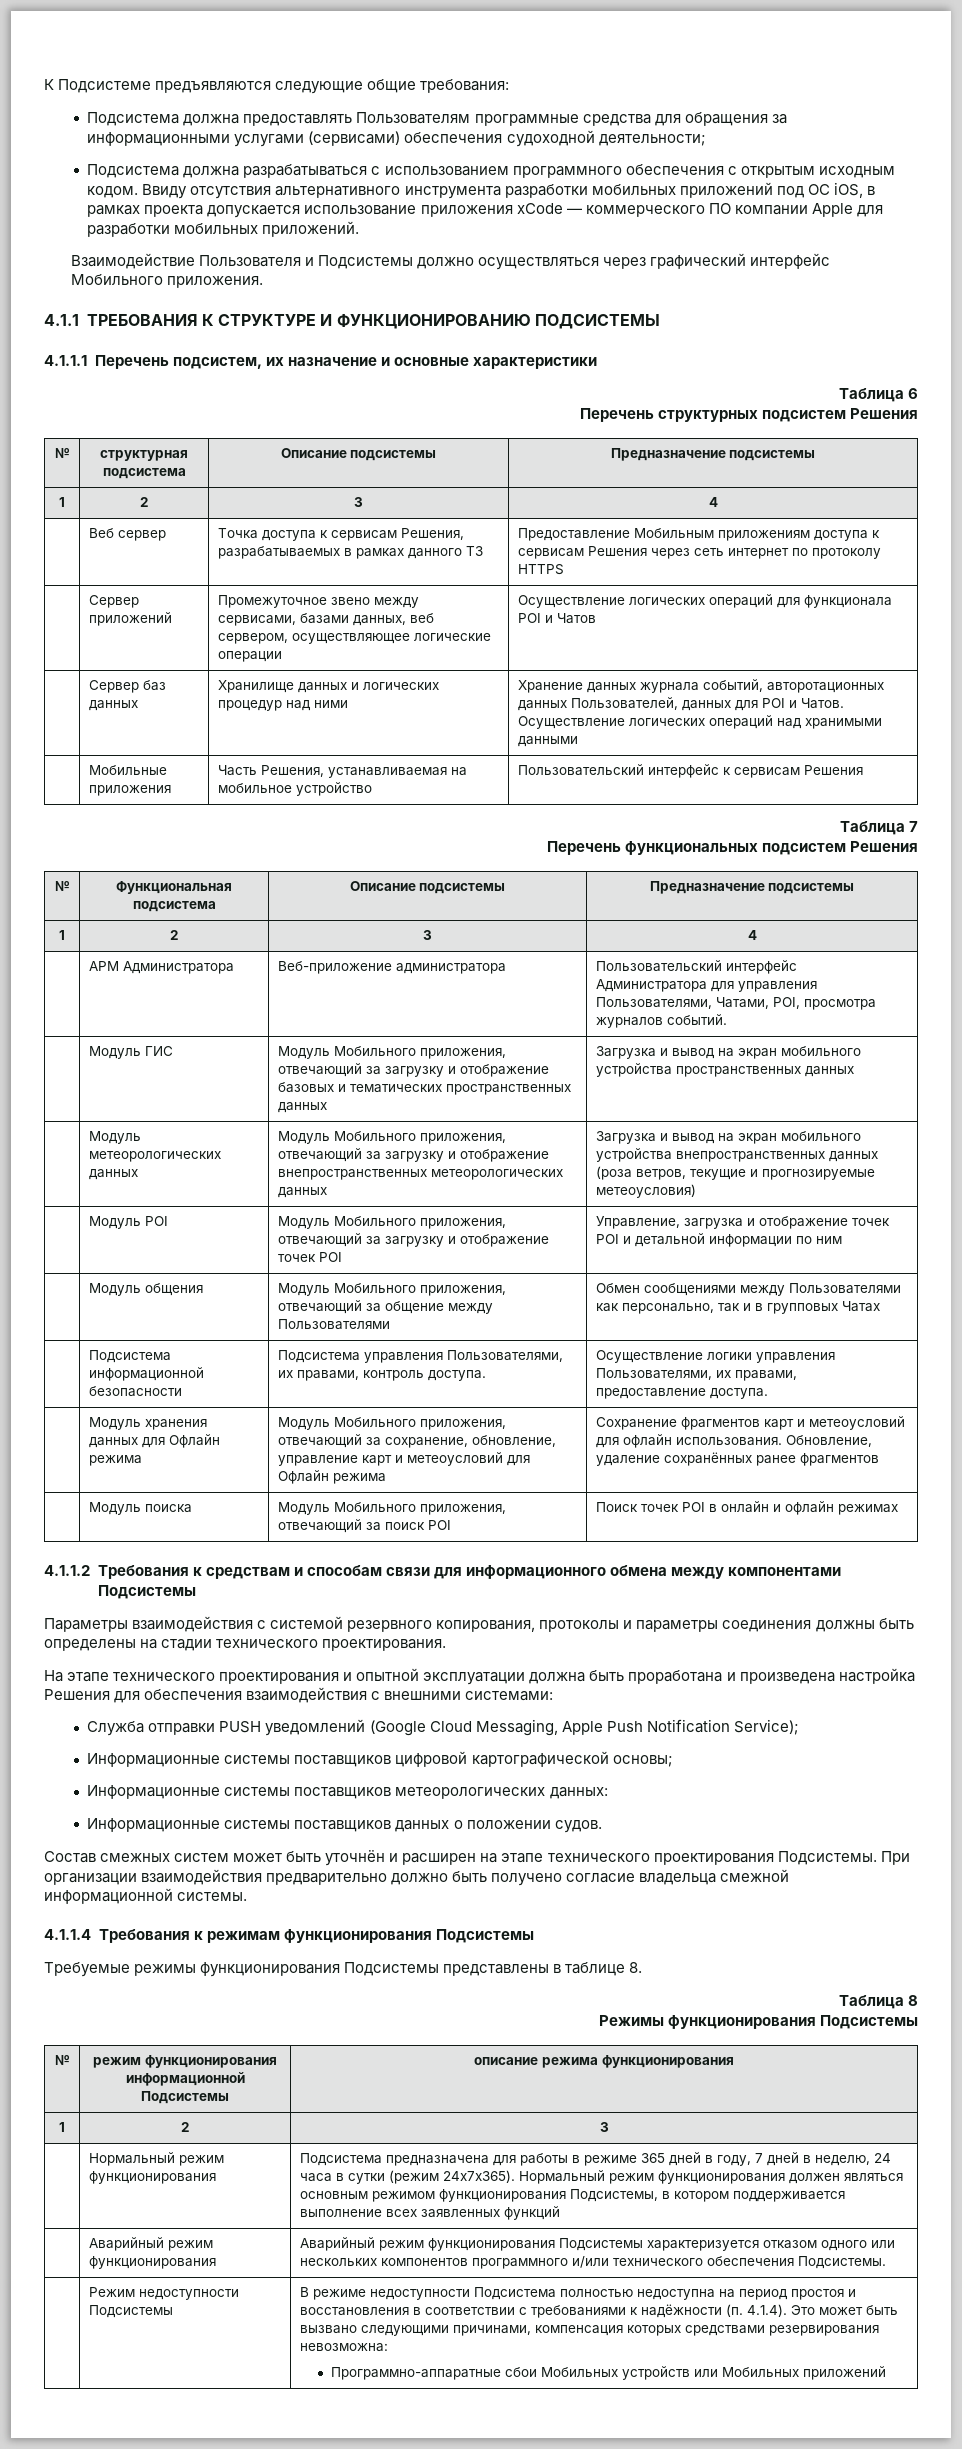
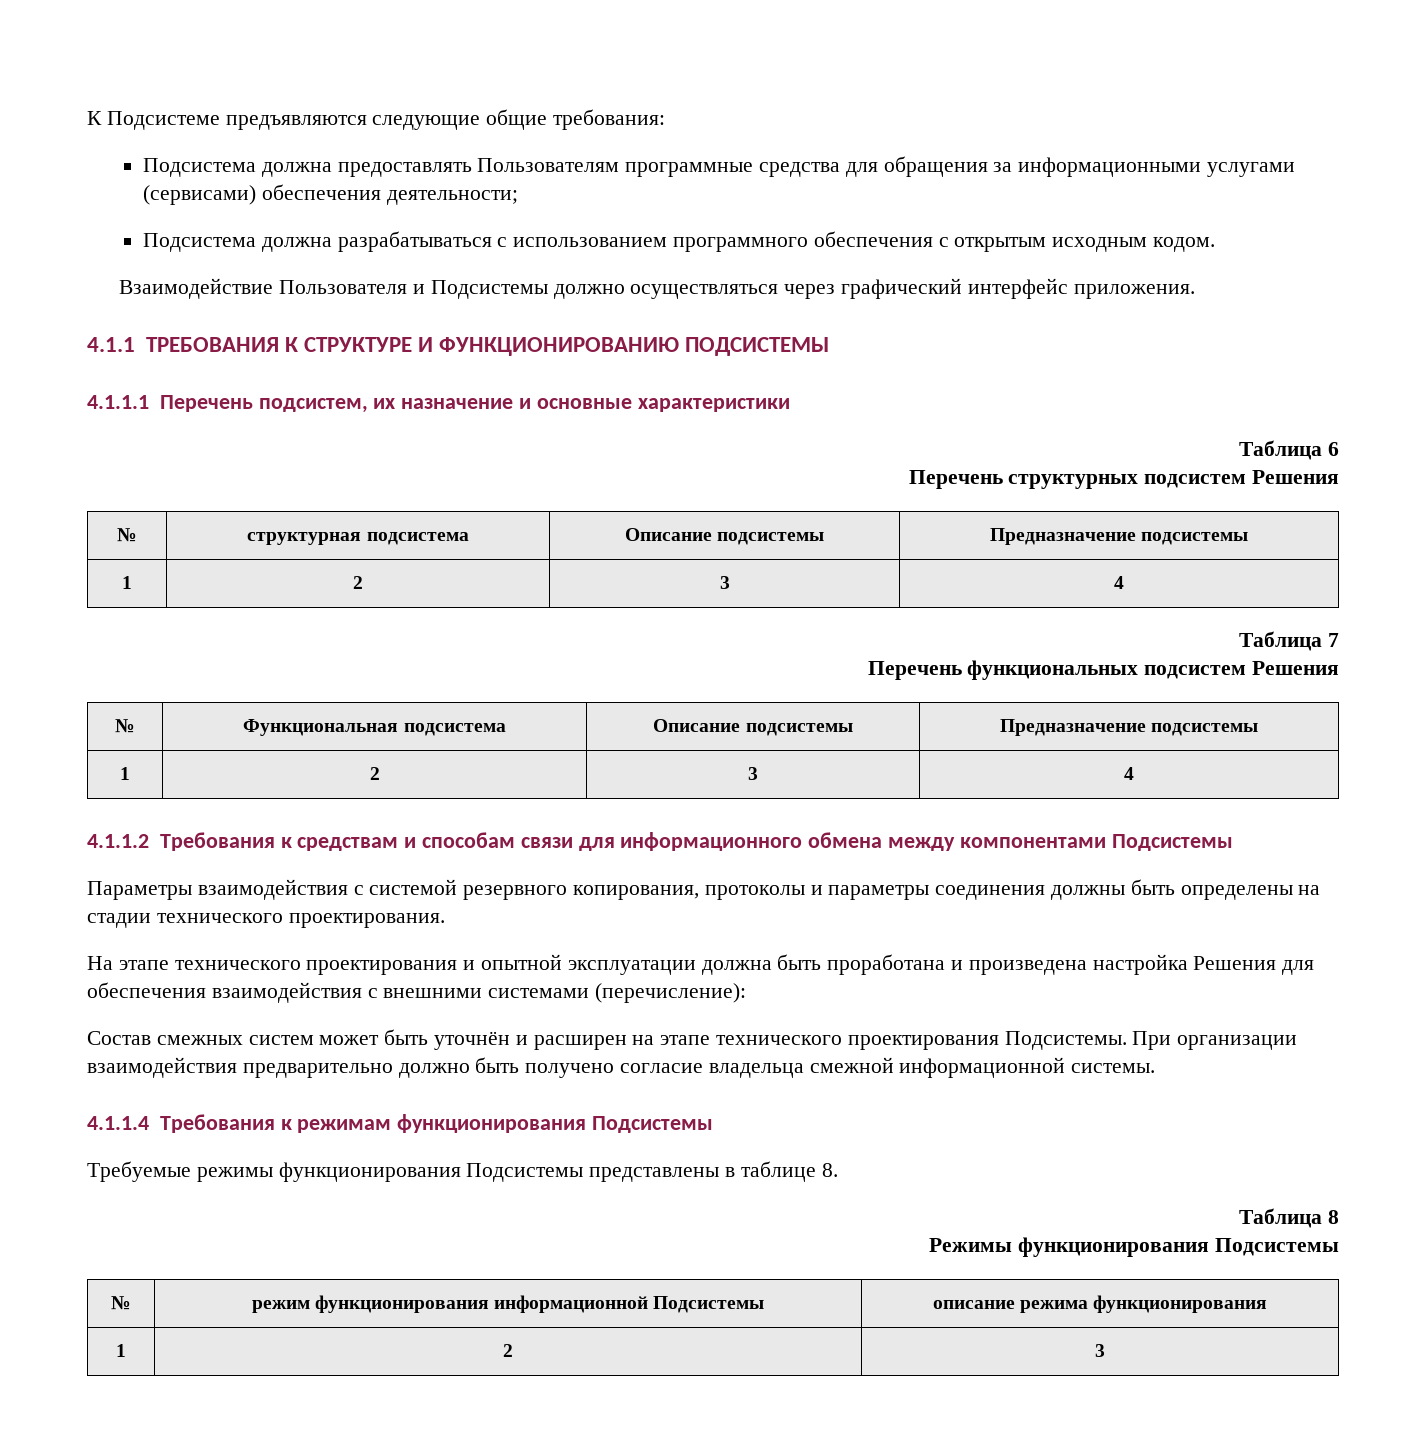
[506,130,595,147] судоходной -> (381, 192) none
[142,182,875,199] [87,203,883,218] [87,221,360,237] Ввиду отсутствия альтернативного инструмента разработки мобильных приложений под ОС iOS, в рамках проекта допускается использование приложения xCode — коммерческого ПО компании Apple для разработки мобильных приложений. -> (1216, 244) none
[70,274,163,285] Мобильного -> (1068, 288) none
[88,528,166,541] [217,528,464,541] [217,546,483,559] [517,528,880,541] [517,546,881,559] [517,564,564,575] [88,595,139,608] [88,612,172,626] [217,595,419,608] [217,613,434,626] [217,633,491,644] [217,651,282,662] [517,594,892,608] [517,613,596,624] [88,680,166,693] [88,700,138,711] [217,680,439,693] [217,700,348,711] [517,679,884,693] [517,697,844,711] [517,715,882,729] [517,736,578,747] [88,765,167,775] [88,785,171,796] [217,765,467,778] [217,782,372,796] [517,764,863,778] // | Веб сервер | Точка доступа к сервисам Решения, разрабатываемых в рамках данного ТЗ | Предоставление Мобильным приложениям доступа к сервисам Решения через сеть интернет по протоколу HTTPS // | Сервер приложений | Промежуточное звено между сервисами, базами данных, веб сервером, осуществляющее логические операции | Осуществление логических операций для функционала POI и Чатов // | Сервер баз данных | Хранилище данных и логических процедур над ними | Хранение данных журнала событий, авторотационных данных Пользователей, данных для POI и Чатов. Осуществление логических операций над хранимыми данными // | Мобильные приложения | Часть Решения, устанавливаемая на мобильное устройство | Пользовательский интерфейс к сервисам Решения -> (1124, 582) none
[88,961,234,974] [277,961,506,974] [595,960,797,974] [595,979,817,992] [595,997,876,1010] [595,1014,727,1028] [88,1046,173,1059] [277,1046,506,1059] [277,1063,549,1077] [277,1082,571,1095] [277,1102,327,1113] [595,1046,861,1059] [595,1063,854,1077] [88,1131,141,1144] [88,1151,221,1162] [88,1169,138,1180] [277,1131,506,1144] [277,1148,549,1162] [277,1169,563,1180] [277,1187,327,1198] [595,1131,861,1144] [595,1148,878,1162] [595,1166,875,1180] [595,1184,696,1198] [88,1216,168,1229] [277,1216,506,1229] [277,1233,549,1247] [277,1252,342,1262] [595,1216,890,1229] [595,1233,842,1247] [88,1283,203,1296] [277,1283,506,1296] [277,1300,493,1314] [277,1319,390,1330] [595,1283,901,1296] [595,1301,880,1314] [88,1350,171,1363] [88,1367,204,1381] [88,1386,182,1397] [277,1350,563,1363] [277,1370,486,1381] [595,1350,835,1363] [595,1368,797,1381] [595,1388,768,1399] [88,1417,207,1430] [88,1434,220,1448] [88,1455,142,1466] [277,1417,506,1430] [277,1434,556,1448] [277,1452,530,1466] [277,1470,386,1484] [595,1416,905,1430] [595,1434,872,1448] [595,1452,879,1466] [88,1502,192,1515] [277,1502,506,1515] [277,1519,451,1533] [595,1501,898,1515] // | АРМ Администратора | Веб-приложение администратора | Пользовательский интерфейс Администратора для управления Пользователями, Чатами, POI, просмотра журналов событий. // | Модуль ГИС | Модуль Мобильного приложения, отвечающий за загрузку и отображение базовых и тематических пространственных данных | Загрузка и вывод на экран мобильного устройства пространственных данных // | Модуль метеорологических данных | Модуль Мобильного приложения, отвечающий за загрузку и отображение внепространственных метеорологических данных | Загрузка и вывод на экран мобильного устройства внепространственных данных (роза ветров, текущие и прогнозируемые метеоусловия) // | Модуль POI | Модуль Мобильного приложения, отвечающий за загрузку и отображение точек POI | Управление, загрузка и отображение точек POI и детальной информации по ним // | Модуль общения | Модуль Мобильного приложения, отвечающий за общение между Пользователями | Обмен сообщениями между Пользователями как персонально, так и в групповых Чатах // | Подсистема информационной безопасности | Подсистема управления Пользователями, их правами, контроль доступа. | Осуществление логики управления Пользователями, их правами, предоставление доступа. // | Модуль хранения данных для Офлайн режима | Модуль Мобильного приложения, отвечающий за сохранение, обновление, управление карт и метеоусловий для Офлайн режима | Сохранение фрагментов карт и метеоусловий для офлайн использования. Обновление, удаление сохранённых ранее фрагментов // | Модуль поиска | Модуль Мобильного приложения, отвечающий за поиск POI | Поиск точек POI в онлайн и офлайн режимах -> (1134, 773) none
[465,1691,554,1701] [87,1719,799,1736] [87,1751,673,1767] [87,1785,608,1799] [87,1818,602,1833] системами: // Служба отправки PUSH уведомлений (Google Cloud Messaging, Apple Push Notification Service); // Информационные системы поставщиков цифровой картографической основы; // Информационные системы поставщиков метеорологических данных: // Информационные системы поставщиков данных о положении судов. -> [488,983,747,1003] системами (перечисление):
[88,2152,224,2166] [88,2171,216,2184] [299,2152,891,2166] [299,2170,903,2184] [299,2189,845,2202] [299,2206,560,2220] [88,2237,213,2251] [88,2256,216,2269] [299,2237,895,2251] [299,2256,886,2269] [88,2287,239,2300] [88,2305,173,2318] [299,2287,856,2300] [299,2304,898,2318] [299,2325,879,2336] [299,2343,388,2352] [330,2366,886,2380] // | Нормальный режим функционирования | Подсистема предназначена для работы в режиме 365 дней в году, 7 дней в неделю, 24 часа в сутки (режим 24х7х365). Нормальный режим функционирования должен являться основным режимом функционирования Подсистемы, в котором поддерживается выполнение всех заявленных функций // | Аварийный режим функционирования | Аварийный режим функционирования Подсистемы характеризуется отказом одного или нескольких компонентов программного и/или технического обеспечения Подсистемы. // | Режим недоступности Подсистемы | В режиме недоступности Подсистема полностью недоступна на период простоя и восстановления в соответствии с требованиями к надёжности (п. 4.1.4). Это может быть вызвано следующими причинами, компенсация которых средствами резервирования невозможна: // Программно-аппаратные сбои Мобильных устройств или Мобильных приложений -> (1105, 1350) none

